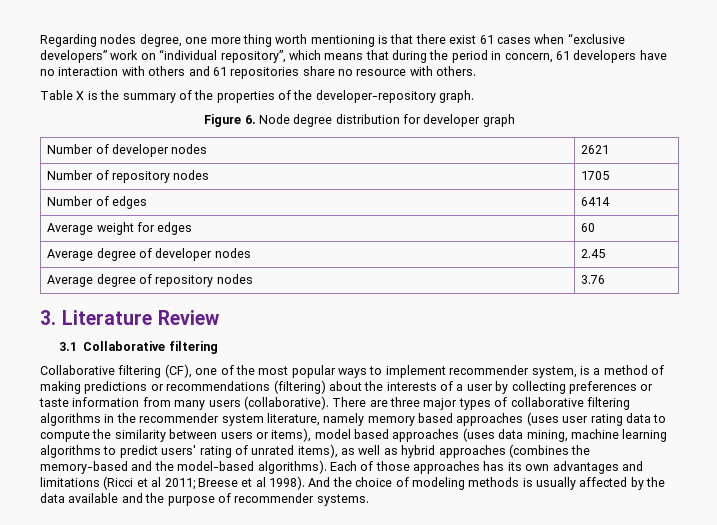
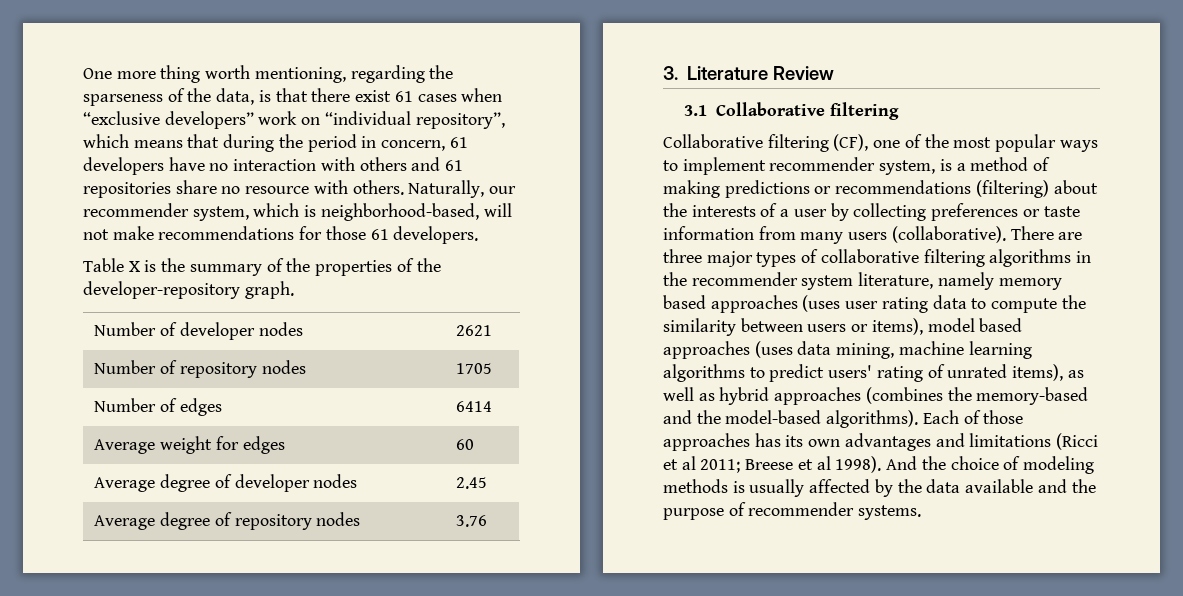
[40,34,375,47] Regarding nodes degree, one more thing worth mentioning -> [83,65,454,83] [83,88,255,106] One more thing worth mentioning, regarding the sparseness of the data,
(477, 71) none -> [408,180,517,198] [83,203,512,221] [83,226,479,244] Naturally, our recommender system, which is neighborhood-based, will not make recommendations for those 61 developers.
[204,114,515,127] // Figure 6. Node degree distribution for developer graph -> (294, 290) none

